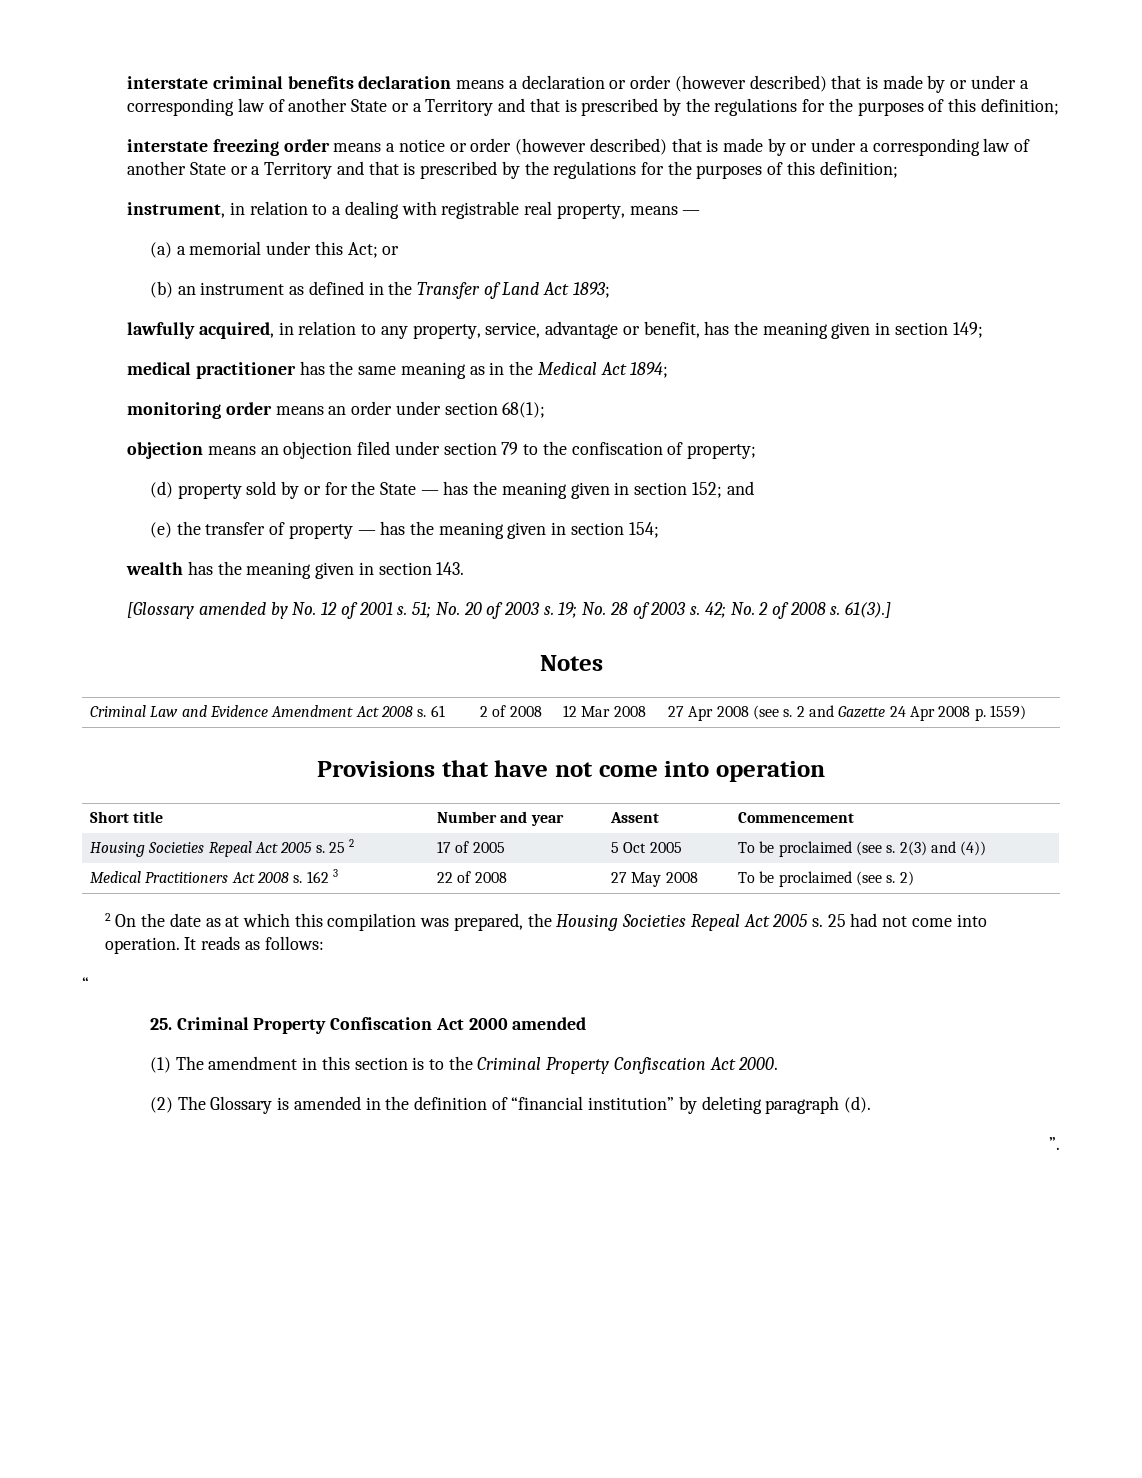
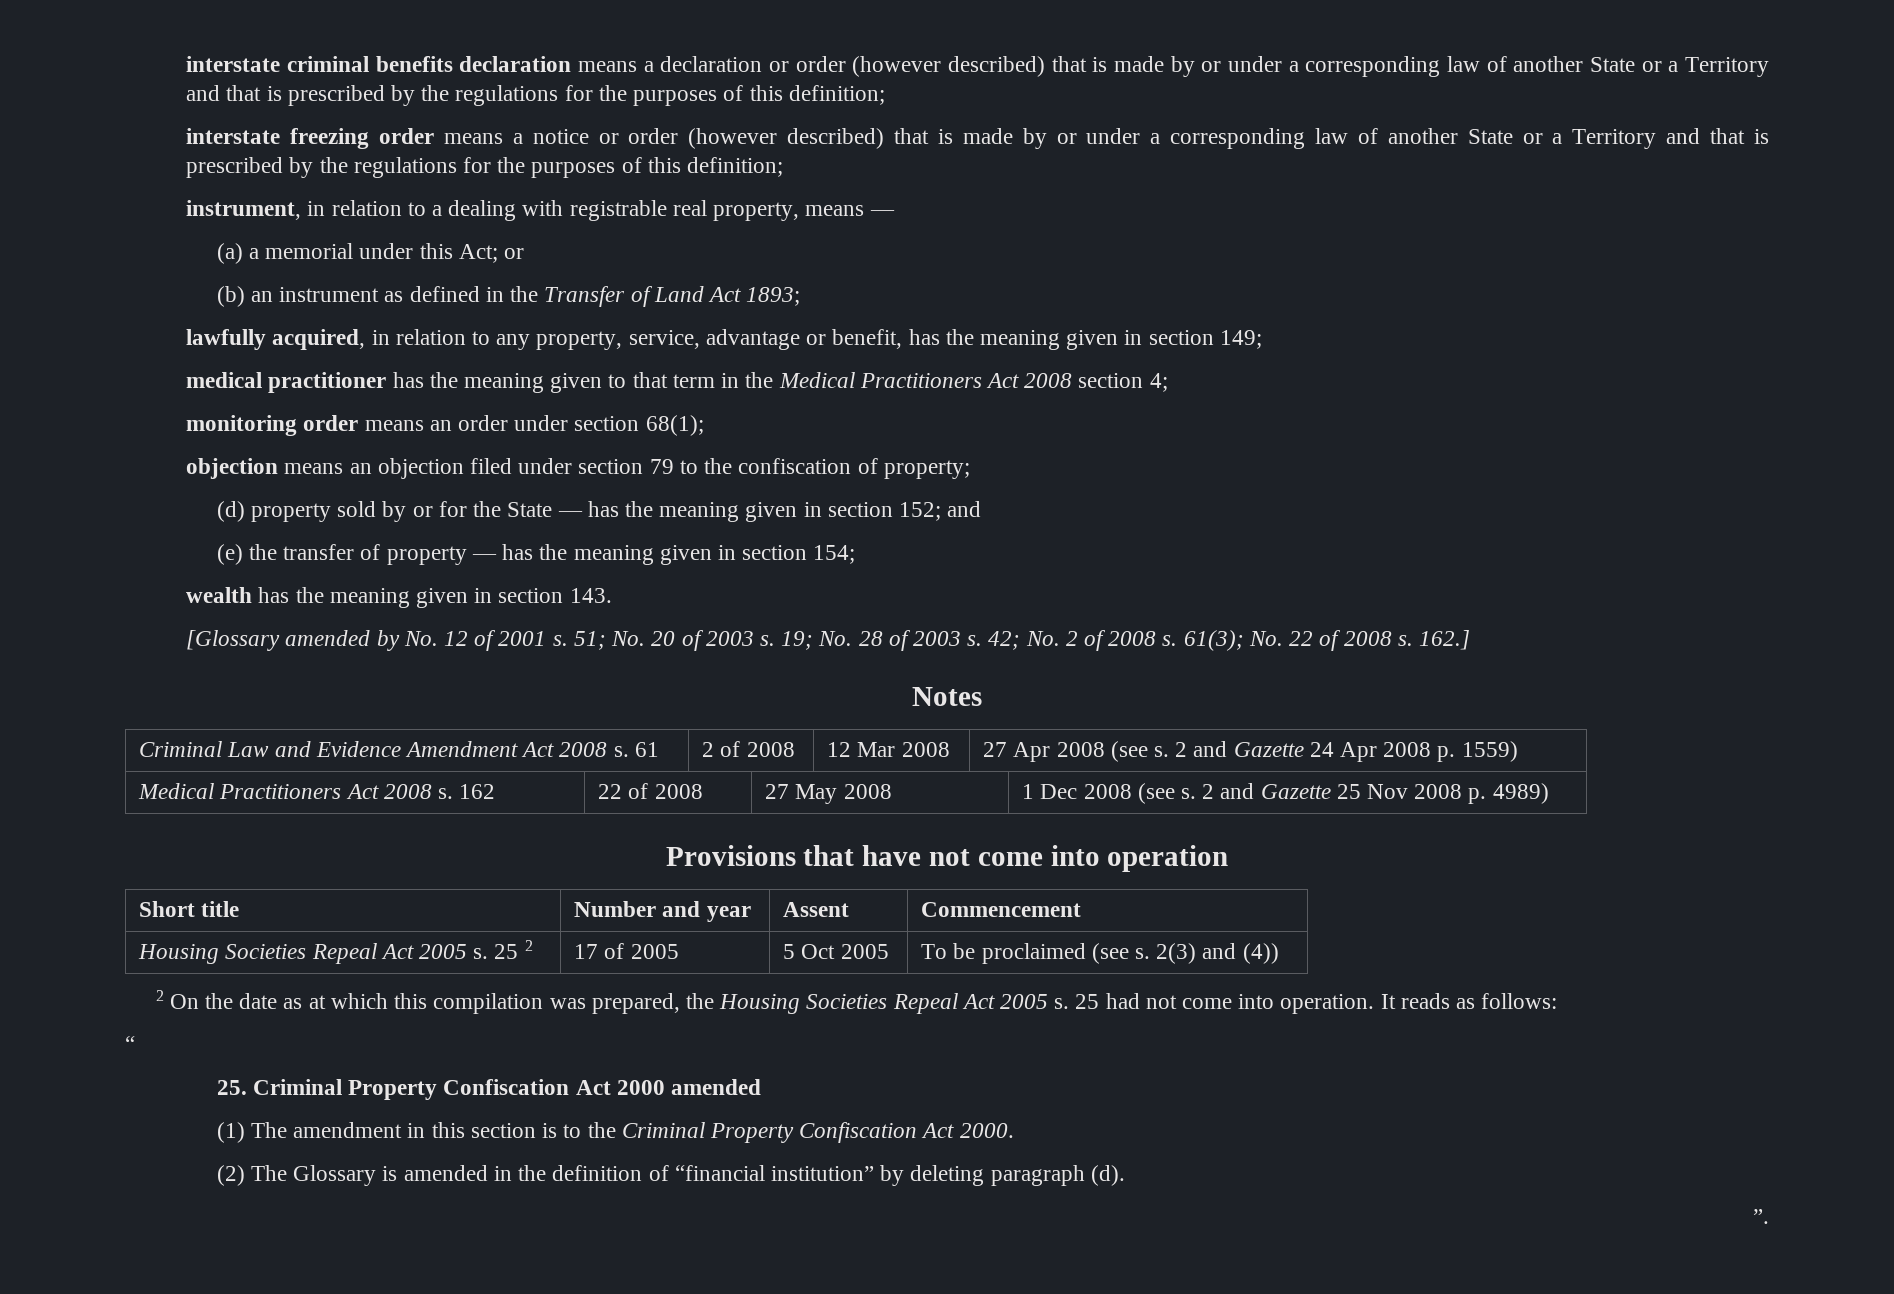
[358,361,669,379] same meaning as in the Medical Act 1894; -> [464,372,1168,393] meaning given to that term in the Medical Practitioners Act 2008 section 4;
[845,602,892,618] 61(3).] -> [1183,630,1470,651] 61(3); No. 22 of 2008 s. 162.]
(1026, 712) none -> [138,783,496,799] [598,783,703,799] [765,784,892,804] [1022,783,1549,804] // Medical Practitioners Act 2008 s. 162 | 22 of 2008 | 27 May 2008 | 1 Dec 2008 (see s. 2 and Gazette 25 Nov 2008 p. 4989)
[90,869,339,883] [437,871,507,883] [611,872,698,887] [738,871,914,887] // Medical Practitioners Act 2008 s. 162 3 | 22 of 2008 | 27 May 2008 | To be proclaimed (see s. 2) -> (1279, 953) none

